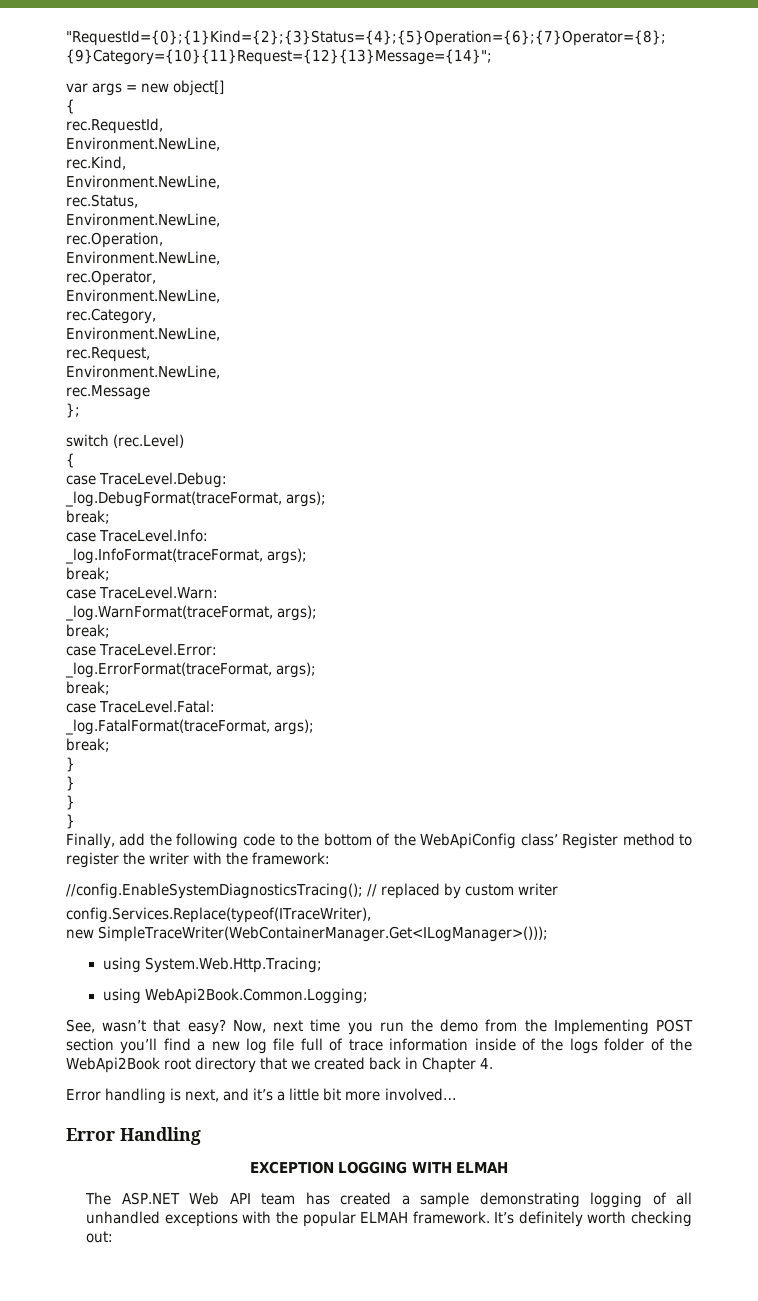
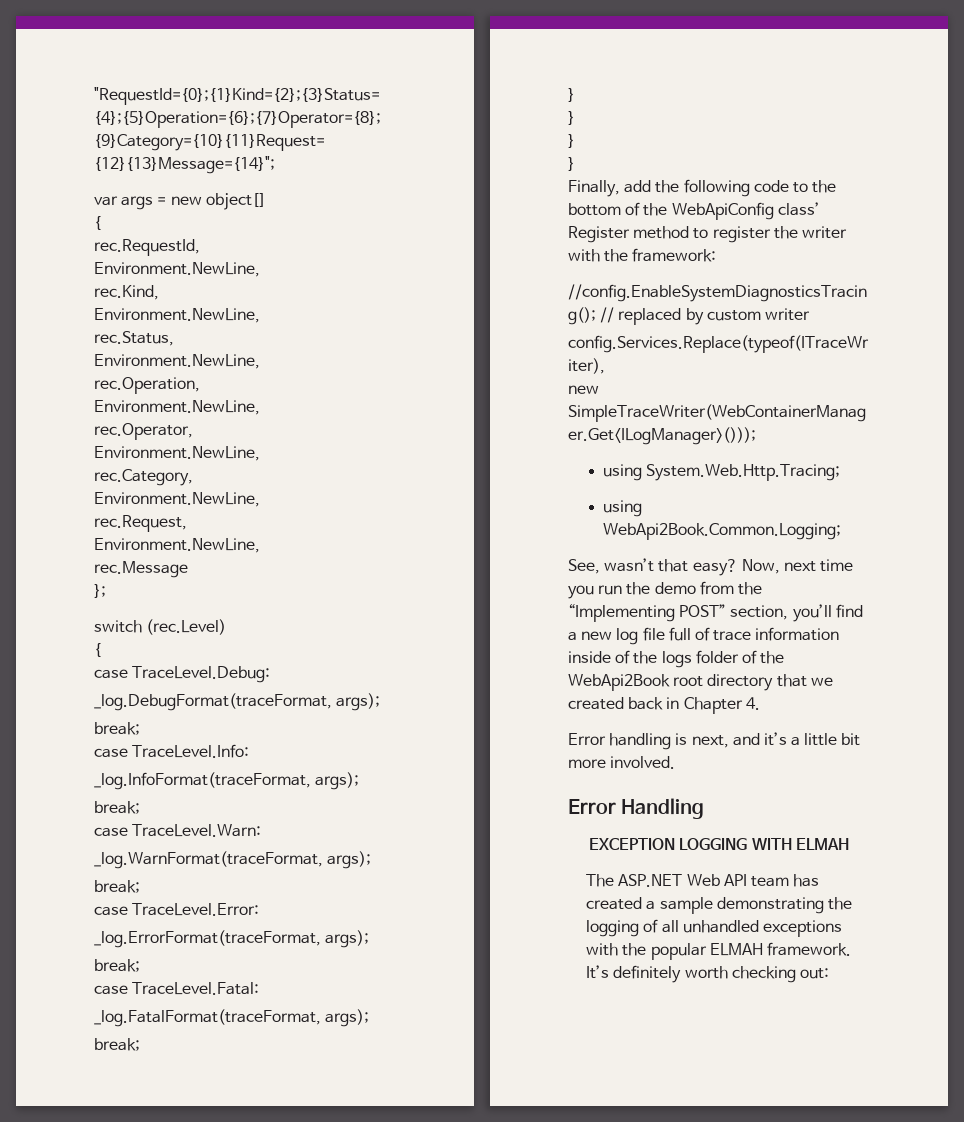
[553,1019,694,1035] [66,1038,114,1051] Implementing POST section -> [568,604,789,622] “Implementing POST” section,
[384,1088,457,1101] involved… -> [610,756,676,769] involved.
(580, 1200) none -> [827,897,852,910] the

